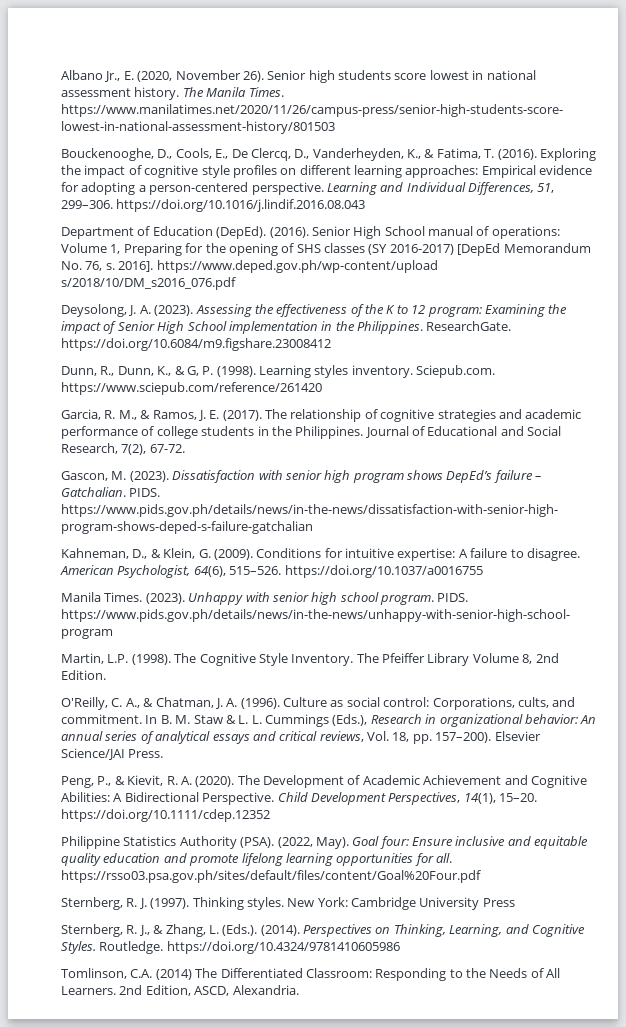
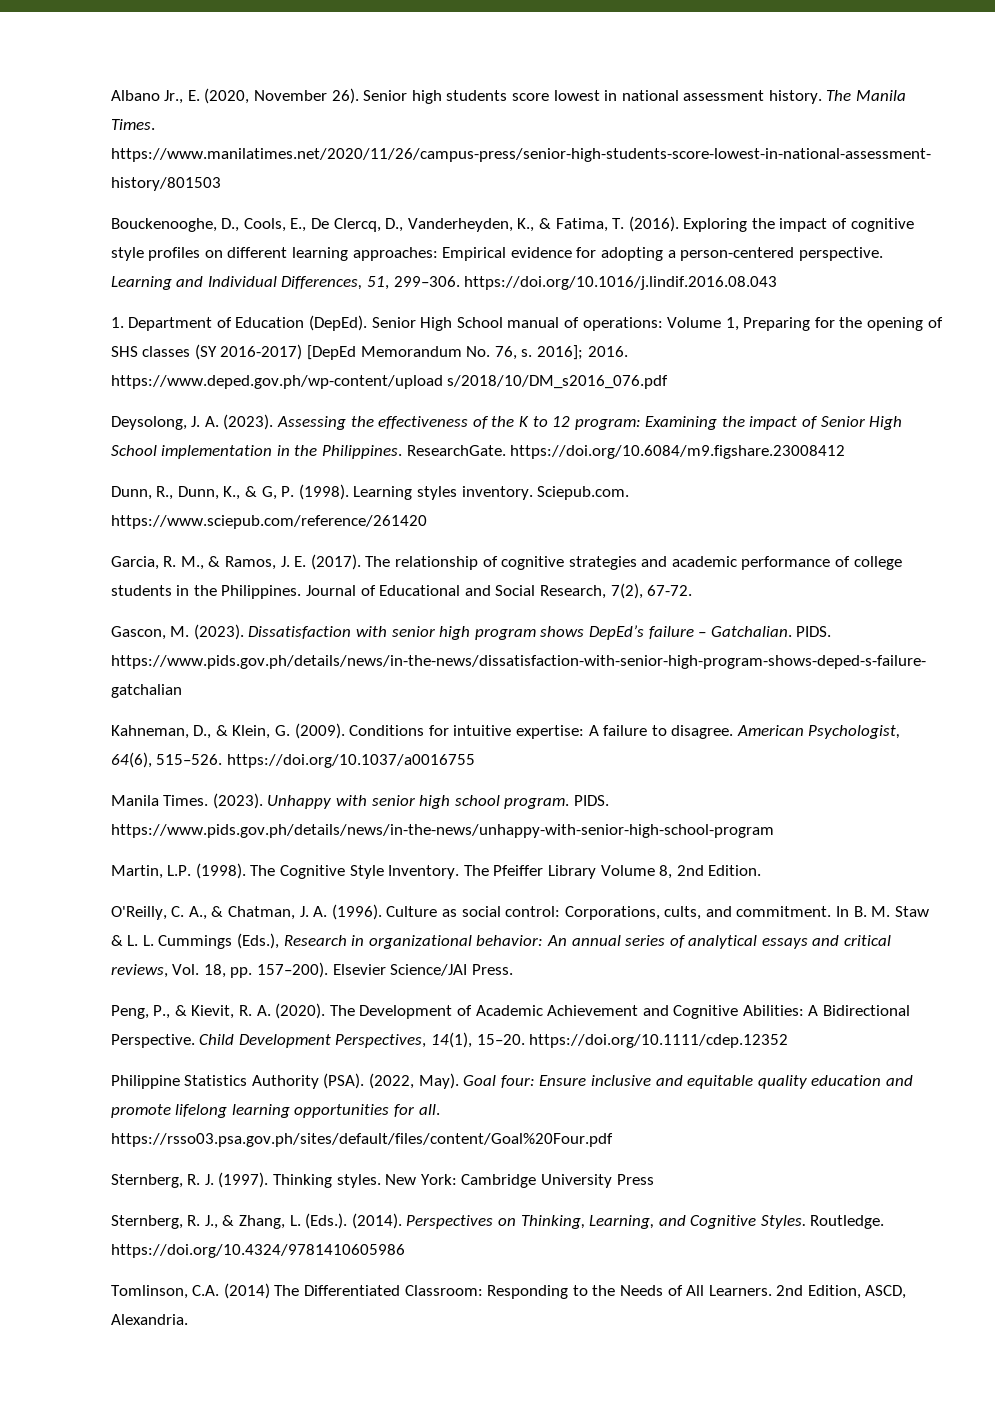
(366, 205) none -> [110,317,124,328] 1.
[269,227,309,238] (2016). -> (367, 323) none
[118,261,154,272] 2016]. -> [536,345,628,360] 2016]; 2016.

